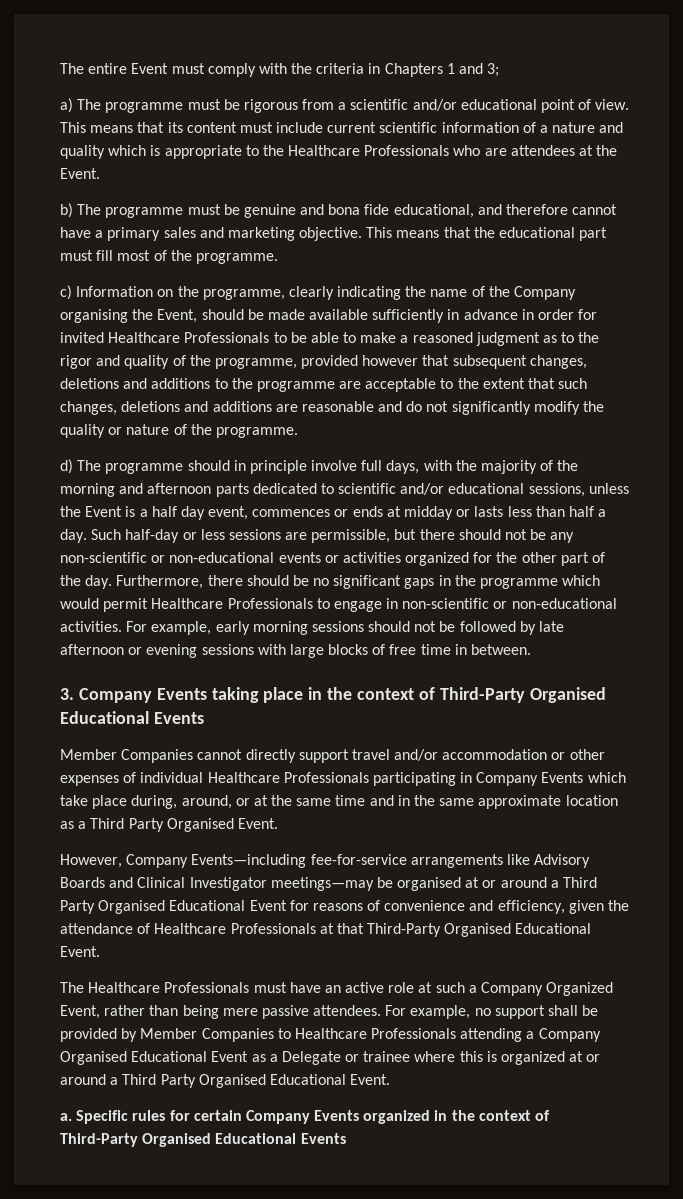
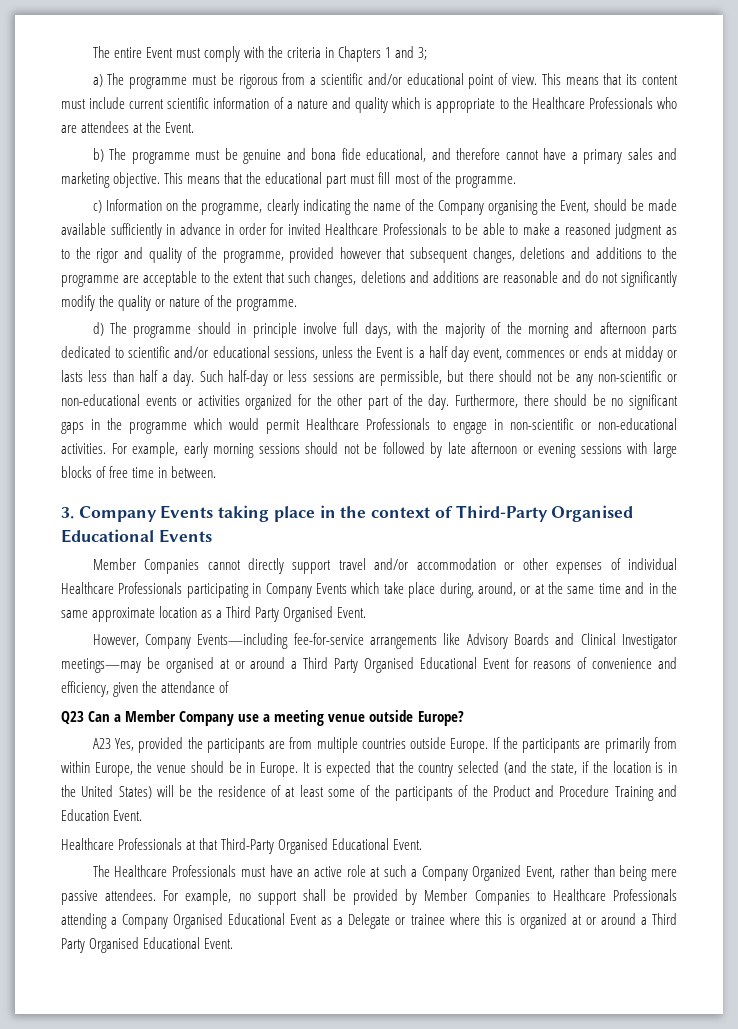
(151, 928) none -> [61,710,464,726] [92,737,677,753] [61,761,678,777] [61,785,677,801] [61,809,143,821] // Q23 Can a Member Company use a meeting venue outside Europe? // A23 Yes, provided the participants are from multiple countries outside Europe. If the participants are primarily from within Europe, the venue should be in Europe. It is expected that the country selected (and the state, if the location is in the United States) will be the residence of at least some of the participants of the Product and Procedure Training and Education Event. //
[60,1110,551,1124] [60,1133,346,1147] // a. Specific rules for certain Company Events organized in the context of Third-Party Organised Educational Events -> (234, 943) none

